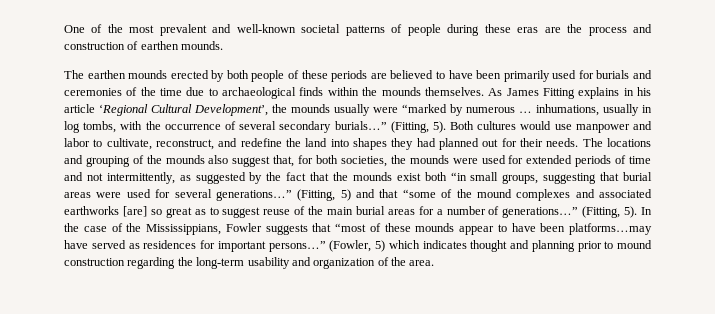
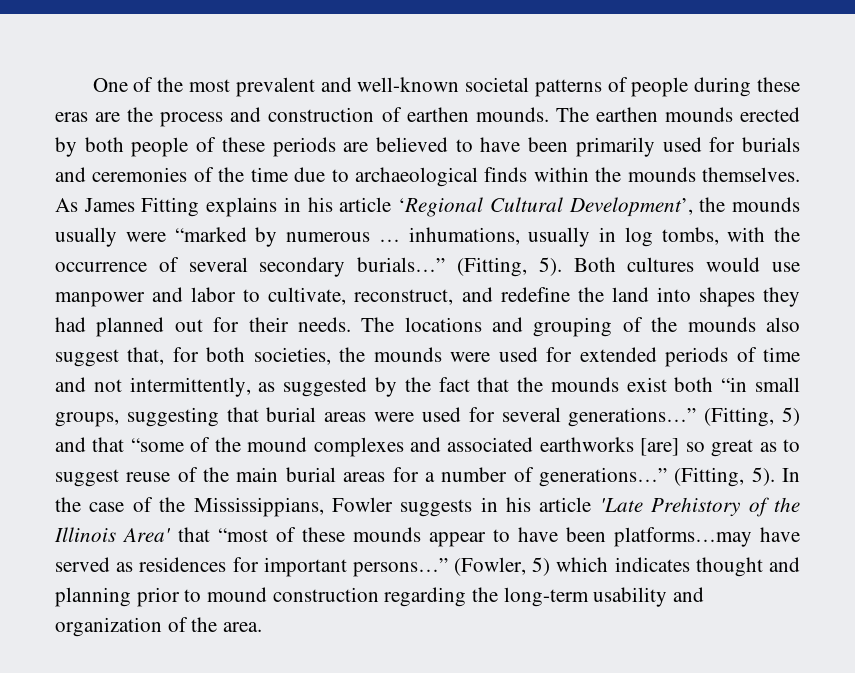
(224, 45) // -> (549, 114) none
(308, 229) none -> [480,497,800,517] [54,527,171,542] in his article 'Late Prehistory of the Illinois Area'

